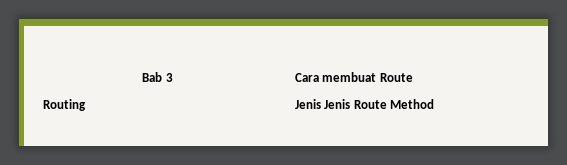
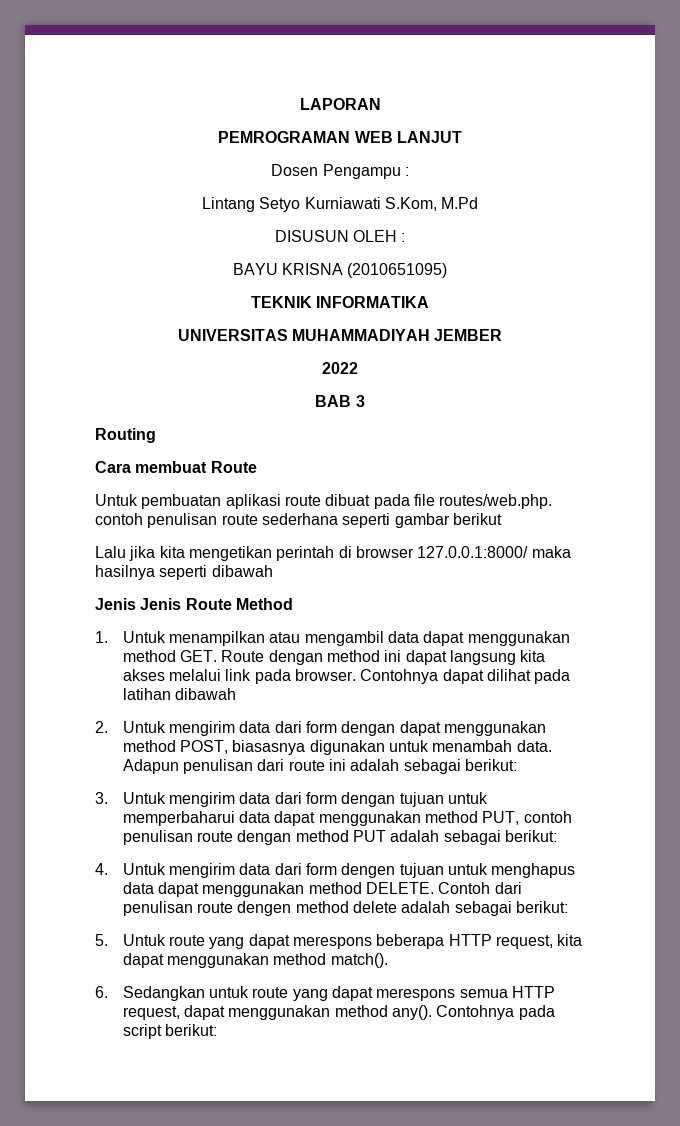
[142,72,163,82] Bab -> [299,98,381,110] [218,131,462,143] [271,164,409,179] [201,197,479,212] [274,230,406,242] [232,263,448,278] [250,296,430,308] [177,329,503,341] [322,362,358,374] [315,395,352,407] LAPORAN // PEMROGRAMAN WEB LANJUT // Dosen Pengampu : // Lintang Setyo Kurniawati S.Kom, M.Pd // DISUSUN OLEH : // BAYU KRISNA (2010651095) // TEKNIK INFORMATIKA // UNIVERSITAS MUHAMMADIYAH JEMBER // 2022 // BAB
[295,99,435,109] Jenis Jenis Route Method -> [95,494,553,509] [95,513,502,528] [95,546,571,561] [95,565,273,580] [95,598,293,610] [95,631,570,646] [122,650,546,665] [122,669,571,684] [122,688,237,700] [95,721,546,736] [122,740,552,755] [122,759,517,774] [95,792,488,807] [122,811,572,826] [122,830,557,845] [95,863,576,878] [122,882,522,897] [122,901,568,916] [95,934,583,949] [122,953,388,968] [95,986,555,1001] [122,1005,555,1020] [122,1024,218,1039] Untuk pembuatan aplikasi route dibuat pada file routes/web.php. contoh penulisan route sederhana seperti gambar berikut // Lalu jika kita mengetikan perintah di browser 127.0.0.1:8000/ maka hasilnya seperti dibawah // Jenis Jenis Route Method // 1. Untuk menampilkan atau mengambil data dapat menggunakan method GET. Route dengan method ini dapat langsung kita akses melalui link pada browser. Contohnya dapat dilihat pada latihan dibawah // 2. Untuk mengirim data dari form dengan dapat menggunakan method POST, biasasnya digunakan untuk menambah data. Adapun penulisan dari route ini adalah sebagai berikut: // 3. Untuk mengirim data dari form dengan tujuan untuk memperbaharui data dapat menggunakan method PUT, contoh penulisan route dengan method PUT adalah sebagai berikut: // 4. Untuk mengirim data dari form dengen tujuan untuk menghapus data dapat menggunakan method DELETE. Contoh dari penulisan route dengen method delete adalah sebagai berikut: // 5. Untuk route yang dapat merespons beberapa HTTP request, kita dapat menggunakan method match(). // 6. Sedangkan untuk route yang dapat merespons semua HTTP request, dapat menggunakan method any(). Contohnya pada script berikut:

